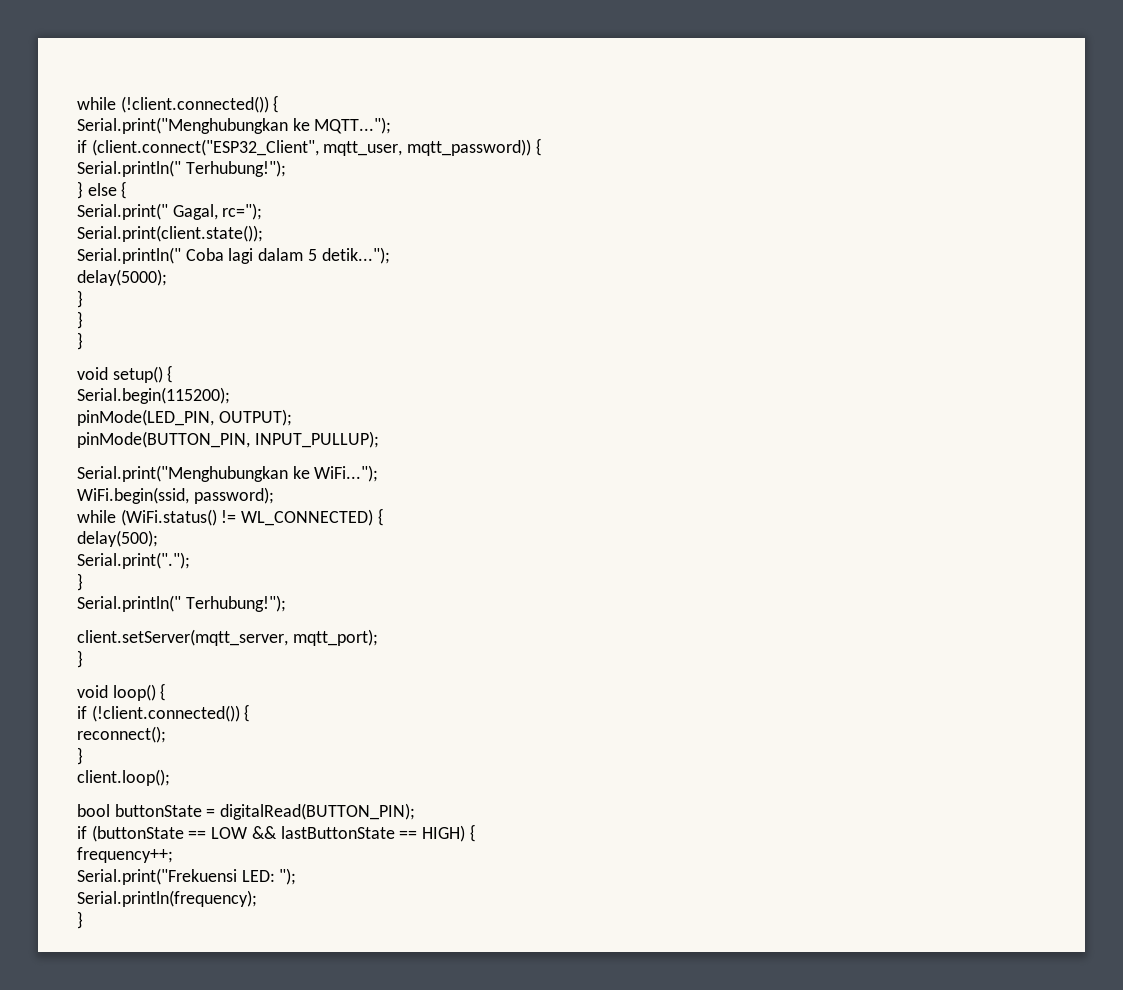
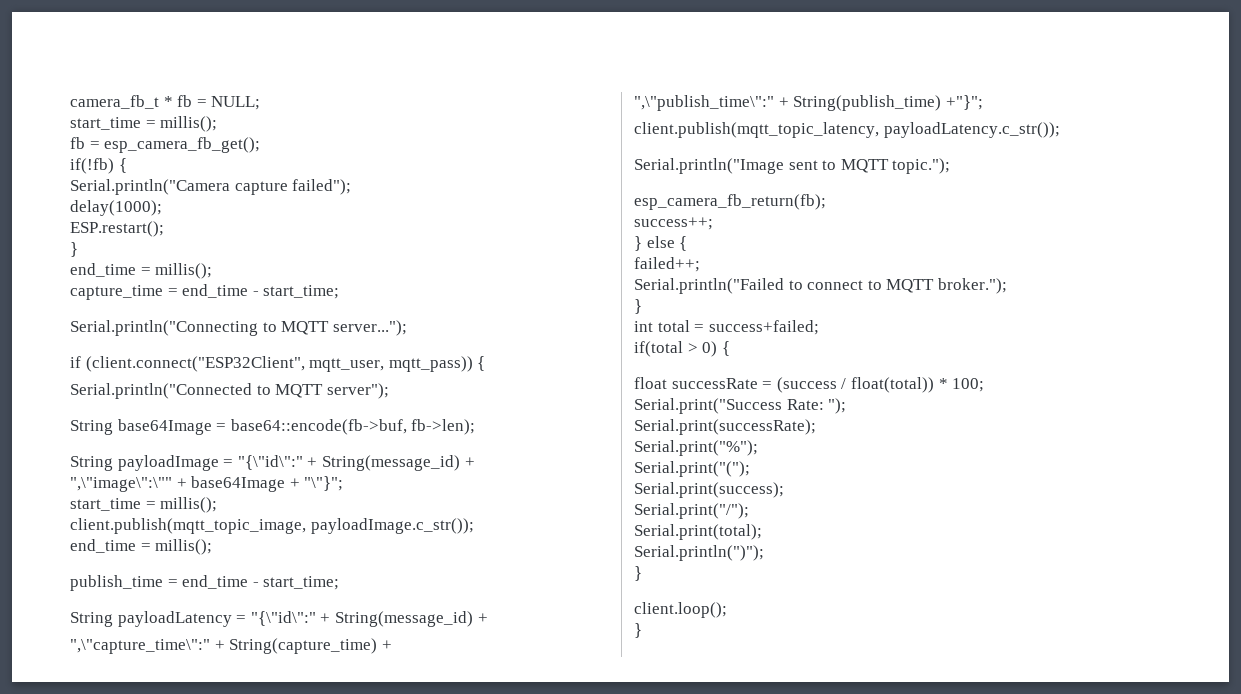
[77,95,280,113] [77,117,392,134] [77,138,542,156] [77,160,286,177] [77,181,128,199] [77,203,263,220] [77,225,263,242] [77,247,390,264] [77,269,167,286] [77,290,83,308] [77,311,83,329] [77,332,83,350] [77,365,174,383] [77,387,230,404] [77,409,292,426] [77,431,379,448] [77,465,379,482] [77,487,274,504] [77,508,384,526] [77,530,158,547] [77,552,190,569] [77,573,83,591] [77,595,286,612] [77,629,378,646] [77,650,83,668] [77,683,167,701] [77,704,251,722] [77,726,166,743] [77,747,83,765] [77,769,170,786] [77,803,416,820] [77,824,476,842] [77,847,173,863] [77,868,297,885] [77,890,257,907] while (!client.connected()) { // Serial.print("Menghubungkan ke MQTT..."); // if (client.connect("ESP32_Client", mqtt_user, mqtt_password)) { // Serial.println(" Terhubung!"); // } else { // Serial.print(" Gagal, rc="); // Serial.print(client.state()); // Serial.println(" Coba lagi dalam 5 detik..."); // delay(5000); // } // } // } // void setup() { // Serial.begin(115200); // pinMode(LED_PIN, OUTPUT); // pinMode(BUTTON_PIN, INPUT_PULLUP); // Serial.print("Menghubungkan ke WiFi..."); // WiFi.begin(ssid, password); // while (WiFi.status() != WL_CONNECTED) { // delay(500); // Serial.print("."); // } // Serial.println(" Terhubung!"); // client.setServer(mqtt_server, mqtt_port); // } // void loop() { // if (!client.connected()) { // reconnect(); // } // client.loop(); // bool buttonState = digitalRead(BUTTON_PIN); // if (buttonState == LOW && lastButtonState == HIGH) { // frequency++; // Serial.print("Frekuensi LED: "); // Serial.println(frequency); -> [70,95,261,110] [70,116,218,132] [70,137,261,153] [70,158,127,174] [70,179,352,195] [70,200,162,216] [70,221,164,237] [70,242,78,257] [70,263,213,279] [70,284,340,300] [70,320,407,336] [70,356,486,372] [70,383,389,399] [70,419,476,435] [70,455,475,471] [70,476,344,492] [70,497,218,513] [70,518,474,534] [70,539,213,555] [70,575,340,591] [70,611,488,627] [70,638,392,654] [634,95,983,111] [634,122,1060,138] [634,158,951,174] [634,194,826,210] [634,217,713,230] [634,236,688,251] [634,257,700,272] [634,278,1007,294] [634,299,642,314] [634,320,819,335] [634,341,730,357] [634,377,985,393] [634,398,847,414] [634,419,816,435] [634,440,758,456] [634,461,750,477] [634,482,784,498] [634,503,749,519] [634,524,762,540] [634,545,764,561] [634,566,642,581] [634,602,727,618] camera_fb_t * fb = NULL; // start_time = millis(); // fb = esp_camera_fb_get(); // if(!fb) { // Serial.println("Camera capture failed"); // delay(1000); // ESP.restart(); // } // end_time = millis(); // capture_time = end_time - start_time; // Serial.println("Connecting to MQTT server..."); // if (client.connect("ESP32Client", mqtt_user, mqtt_pass)) { // Serial.println("Connected to MQTT server"); // String base64Image = base64::encode(fb->buf, fb->len); // String payloadImage = "{\"id\":" + String(message_id) + // ",\"image\":\"" + base64Image + "\"}"; // start_time = millis(); // client.publish(mqtt_topic_image, payloadImage.c_str()); // end_time = millis(); // publish_time = end_time - start_time; // String payloadLatency = "{\"id\":" + String(message_id) + // ",\"capture_time\":" + String(capture_time) + // ",\"publish_time\":" + String(publish_time) +"}"; // client.publish(mqtt_topic_latency, payloadLatency.c_str()); // Serial.println("Image sent to MQTT topic."); // esp_camera_fb_return(fb); // success++; // } else { // failed++; // Serial.println("Failed to connect to MQTT broker."); // } // int total = success+failed; // if(total > 0) { // float successRate = (success / float(total)) * 100; // Serial.print("Success Rate: "); // Serial.print(successRate); // Serial.print("%"); // Serial.print("("); // Serial.print(success); // Serial.print("/"); // Serial.print(total); // Serial.println(")"); // } // client.loop();

